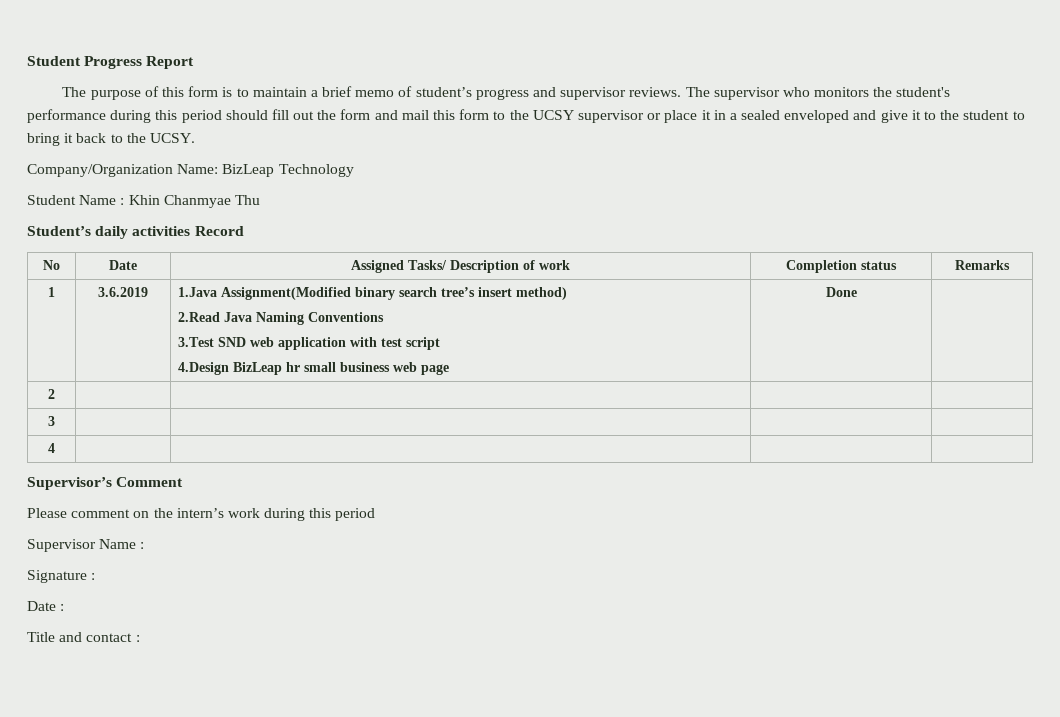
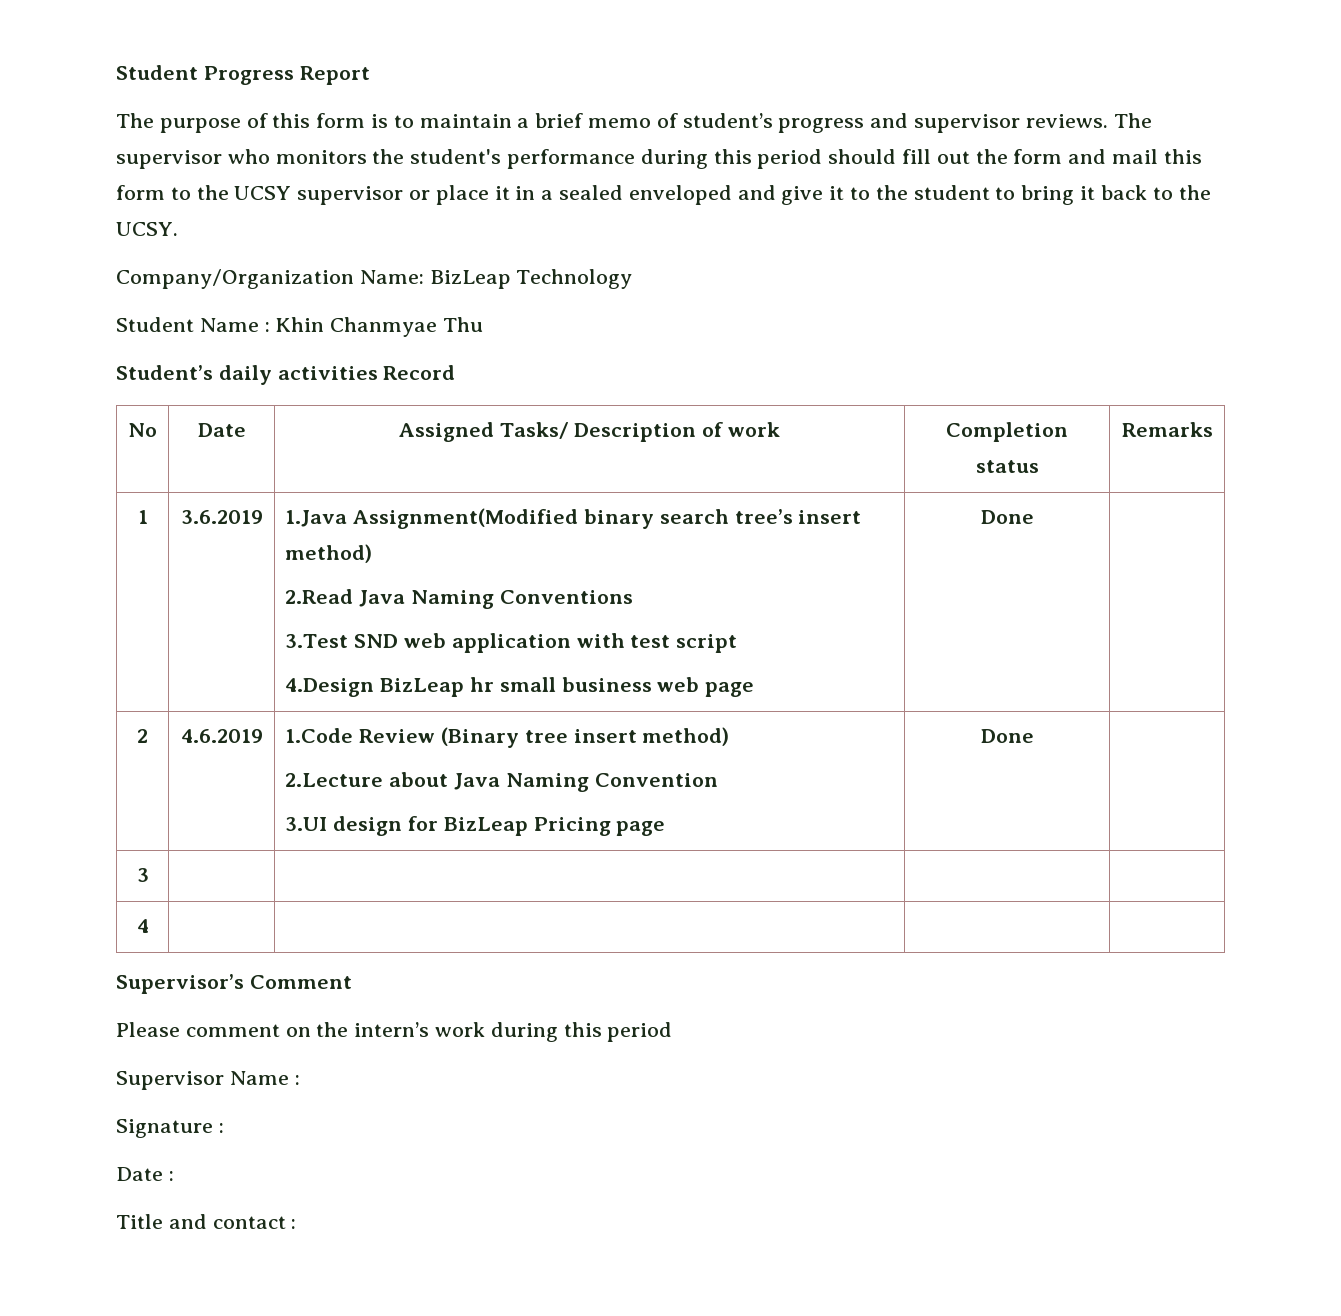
(55, 394) | | -> [180,729,263,743] [285,727,730,748] [285,772,718,792] [285,816,666,836] [980,729,1034,743] 4.6.2019 | 1.Code Review (Binary tree insert method) // 2.Lecture about Java Naming Convention // 3.UI design for BizLeap Pricing page | Done

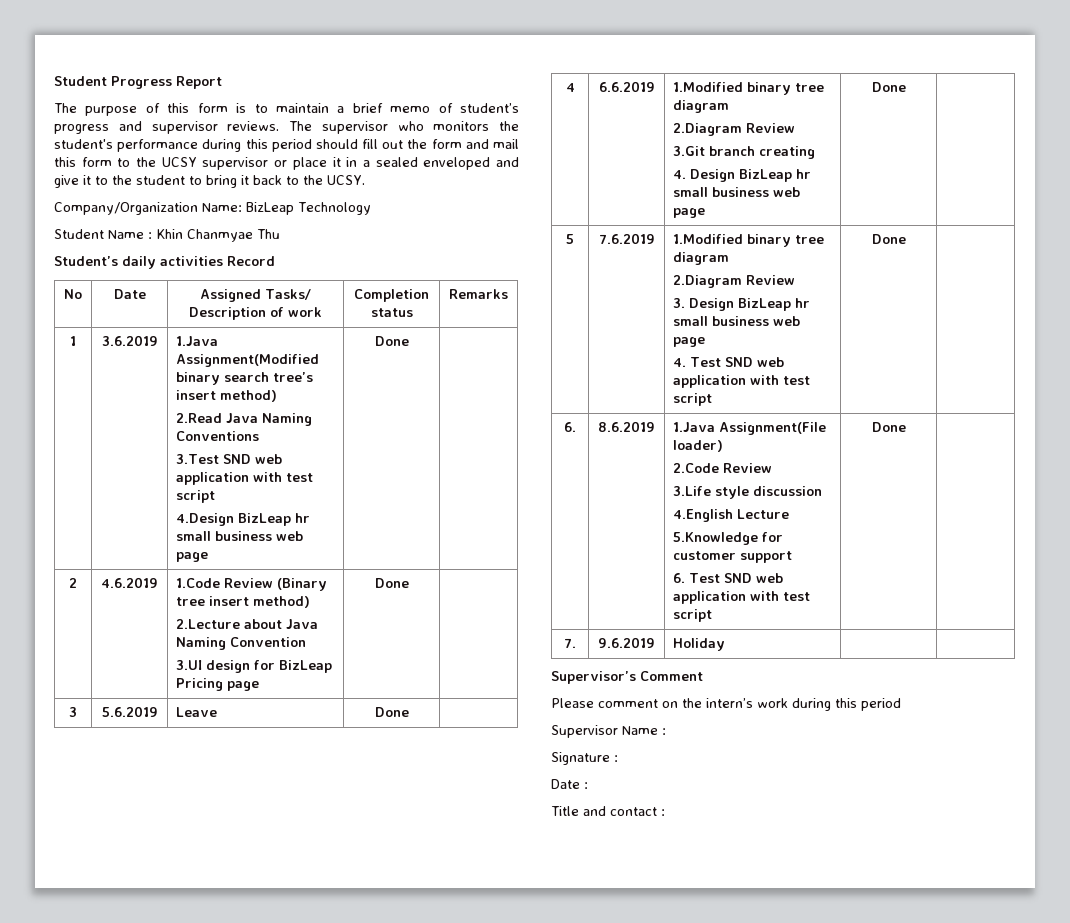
[136,919,149,933] | | | // 4 | | -> [101,706,158,717] [176,707,218,717] [374,707,409,717] [565,83,575,92] [598,81,655,92] [673,82,825,95] [673,100,730,113] [673,123,796,136] [673,146,816,159] [673,169,812,182] [673,187,801,197] [673,208,706,218] [871,82,906,92] [566,234,574,244] [598,233,655,244] [673,234,825,247] [673,252,730,265] [673,275,796,288] [673,298,811,311] [673,316,801,326] [673,337,706,347] [673,357,785,367] [673,375,811,388] [673,393,713,406] [871,234,906,244] [564,422,576,432] [598,421,655,432] [673,422,827,435] [673,440,724,452] [673,463,773,473] [673,486,823,499] [673,509,790,522] [673,532,784,545] [673,551,793,563] [673,573,784,583] [673,591,811,604] [673,609,713,622] [871,422,906,432] [564,638,576,648] [598,637,655,648] [673,638,726,651] 5.6.2019 | Leave | Done | // 4 | 6.6.2019 | 1.Modified binary tree diagram // 2.Diagram Review // 3.Git branch creating // 4. Design BizLeap hr small business web page | Done | // 5 | 7.6.2019 | 1.Modified binary tree diagram // 2.Diagram Review // 3. Design BizLeap hr small business web page // 4. Test SND web application with test script | Done | // 6. | 8.6.2019 | 1.Java Assignment(File loader) // 2.Code Review // 3.Life style discussion // 4.English Lecture // 5.Knowledge for customer support // 6. Test SND web application with test script | Done | // 7. | 9.6.2019 | Holiday

